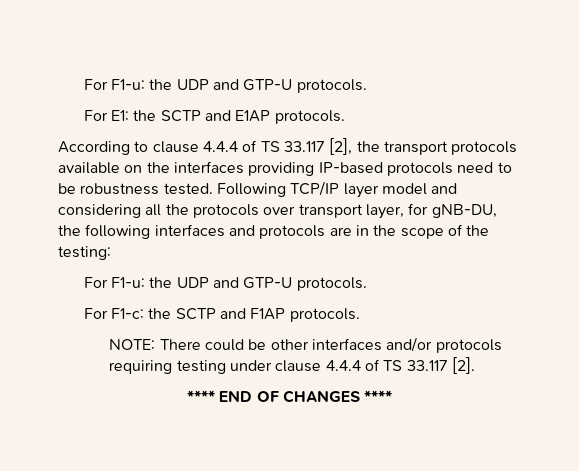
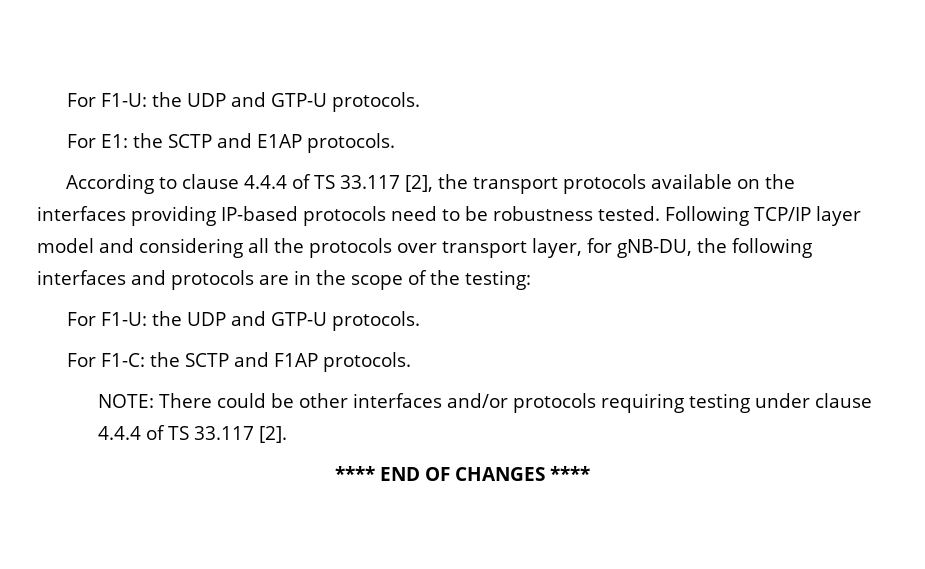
[83,79,146,90] For F1-u: -> [67,93,148,107] For F1-U:
[111,277,367,291] [83,308,145,319] F1-u: the UDP and GTP-U protocols. // For F1-c: -> [101,311,421,331] [67,353,146,367] F1-U: the UDP and GTP-U protocols. // For F1-C:

